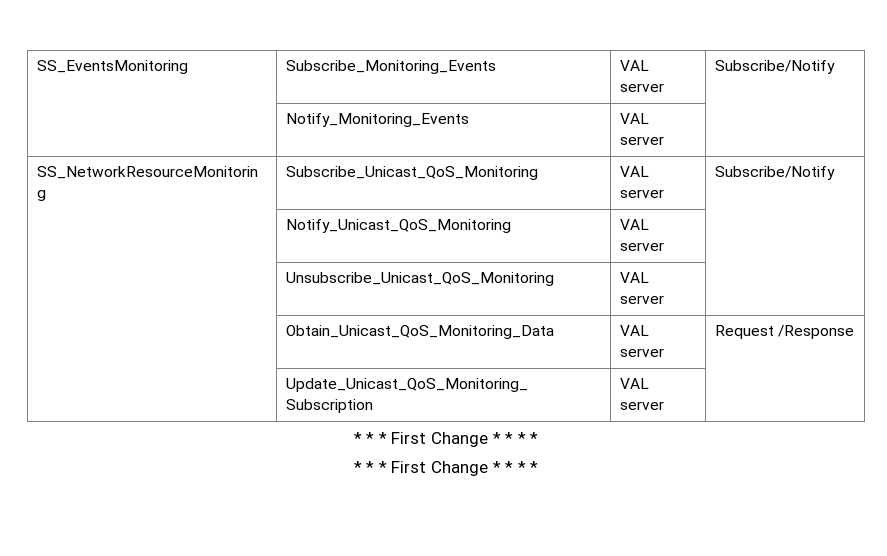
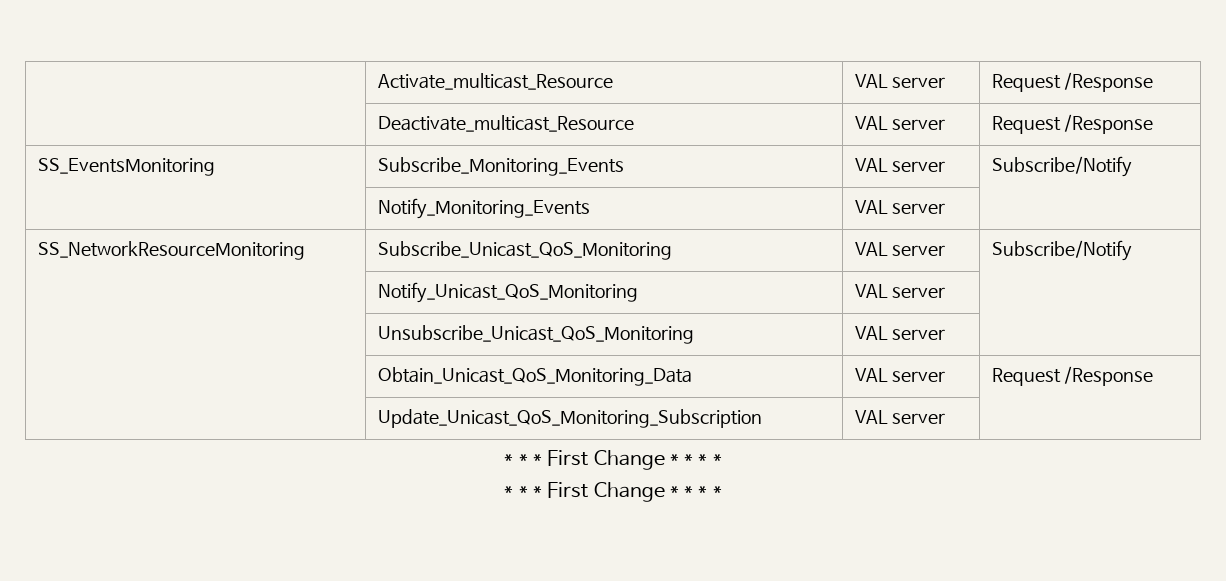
(37, 67) none -> [377,73,613,90] [854,74,946,88] [991,72,1154,92] [377,115,634,132] [854,116,946,130] [991,114,1154,134] | Activate_multicast_Resource | VAL server | Request /Response // | Deactivate_multicast_Resource | VAL server | Request /Response //

